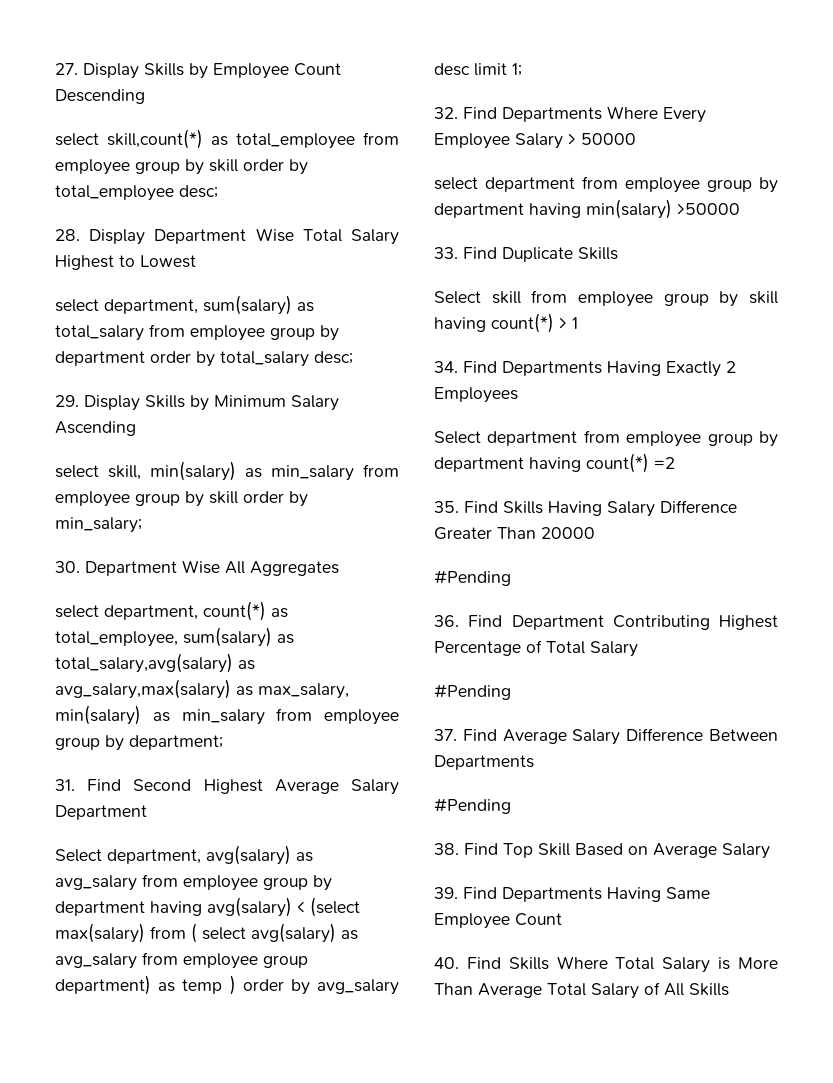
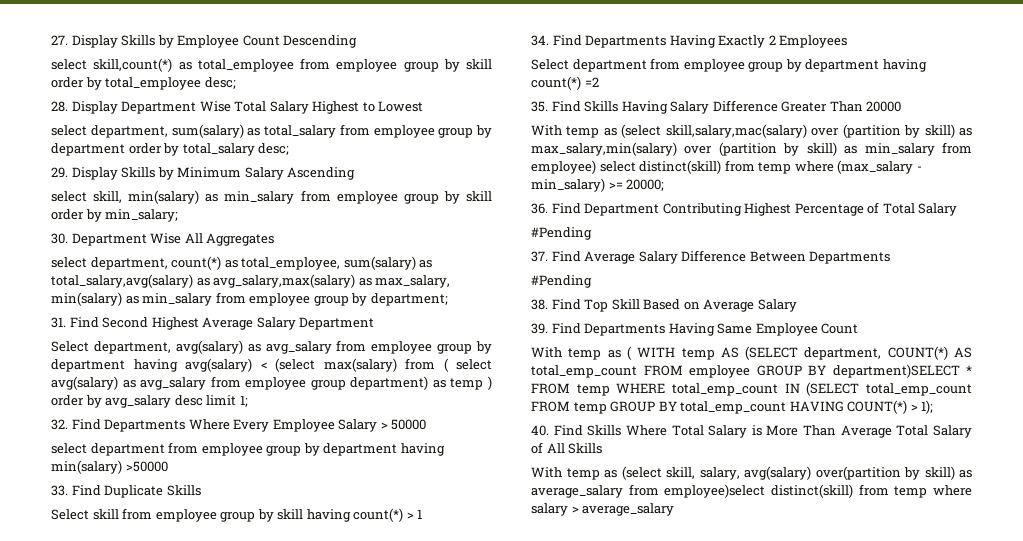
[434,570,511,586] #Pending -> [531,124,973,138] [531,142,972,156] [531,160,922,174] [531,178,665,192] With temp as (select skill,salary,mac(salary) over (partition by skill) as max_salary,min(salary) over (partition by skill) as min_salary from employee) select distinct(skill) from temp where (max_salary - min_salary) >= 20000;
(562, 919) none -> [531,346,972,360] [531,364,972,378] [531,382,972,396] [531,400,934,414] // With temp as ( WITH temp AS (SELECT department, COUNT(*) AS total_emp_count FROM employee GROUP BY department)SELECT * FROM temp WHERE total_emp_count IN (SELECT total_emp_count FROM temp GROUP BY total_emp_count HAVING COUNT(*) > 1);
(729, 989) none -> [531,466,972,480] [531,484,972,498] [531,503,675,516] // With temp as (select skill, salary, avg(salary) over(partition by skill) as average_salary from employee)select distinct(skill) from temp where salary > average_salary

